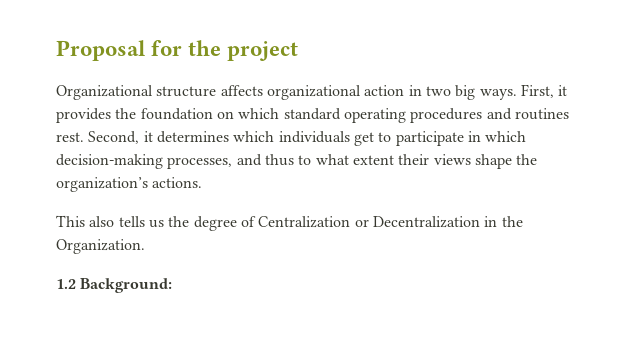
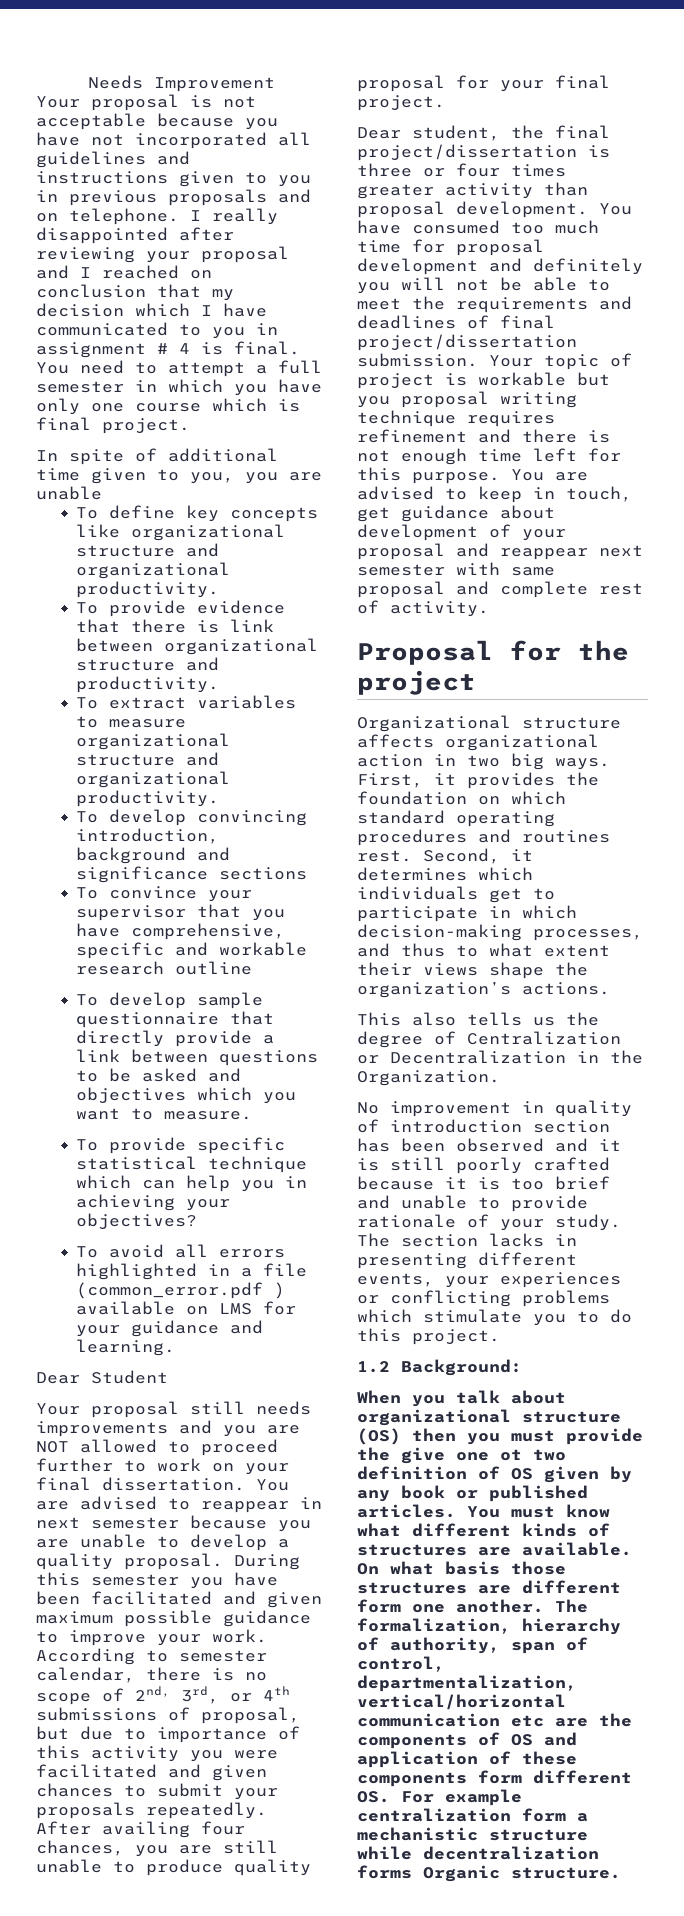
(56, 50) none -> [88,75,275,92] [36,94,256,111] [36,113,278,130] [36,132,311,149] [36,151,190,168] [36,171,311,187] [36,189,311,206] [36,208,278,225] [36,227,234,244] [36,246,289,263] [36,265,212,279] [36,284,234,301] [36,303,267,317] [36,322,278,339] [36,341,300,358] [36,360,322,377] [36,379,322,396] [36,398,300,415] [36,417,190,434] [36,448,278,465] [36,468,322,484] [36,486,102,500] [76,505,319,522] [76,524,286,541] [76,543,220,557] [76,562,231,579] [76,581,220,598] [76,600,286,617] [76,619,275,633] [76,638,319,655] [76,657,220,671] [76,676,220,693] [76,695,297,709] [76,716,187,728] [76,733,231,750] [76,752,220,766] [76,771,231,788] [76,790,220,807] [76,809,308,826] [76,828,220,844] [76,847,231,864] [76,866,308,883] [76,886,253,902] [76,904,286,921] [76,923,286,940] [76,942,308,959] [76,961,253,975] [76,992,264,1009] [76,1011,275,1028] [76,1030,275,1047] [76,1049,319,1066] [76,1068,242,1082] [76,1087,297,1104] [76,1108,253,1120] [76,1137,286,1154] [76,1156,308,1173] [76,1175,308,1192] [76,1194,231,1211] [76,1213,198,1230] [76,1244,286,1258] [76,1263,308,1280] [76,1282,286,1299] [76,1301,297,1315] [76,1320,264,1337] [76,1339,176,1356] [36,1370,168,1384] [36,1401,311,1418] [36,1420,300,1437] [36,1439,278,1456] [36,1458,289,1475] [36,1477,289,1491] [36,1496,322,1513] [36,1515,311,1532] [36,1534,289,1551] [36,1553,300,1570] [36,1572,278,1589] [36,1591,322,1608] [36,1610,311,1627] [36,1629,267,1646] [36,1648,267,1665] [36,1667,267,1683] [36,1686,290,1705] [36,1707,300,1724] [36,1726,300,1743] [36,1745,278,1762] [36,1764,267,1781] [36,1783,278,1800] [36,1802,267,1819] [36,1821,245,1838] [36,1840,278,1857] [36,1859,311,1876] [357,75,610,92] [357,95,445,111] [357,125,610,141] [357,144,610,161] [357,163,566,177] [357,182,588,199] [357,201,632,218] [357,220,599,234] [357,239,544,256] [357,258,643,275] [357,277,610,294] [357,296,632,313] [357,315,555,329] [357,334,577,351] [357,353,632,370] [357,372,610,389] [357,391,577,408] [357,410,555,427] [357,429,610,443] [357,448,621,465] [357,467,588,484] [357,486,632,503] [357,505,555,522] [357,524,566,541] [357,543,643,560] [357,562,555,576] [357,581,643,598] [357,600,489,617] Needs Improvement // Your proposal is not acceptable because you have not incorporated all guidelines and instructions given to you in previous proposals and on telephone. I really disappointed after reviewing your proposal and I reached on conclusion that my decision which I have communicated to you in assignment # 4 is final. You need to attempt a full semester in which you have only one course which is final project. // In spite of additional time given to you, you are unable // To define key concepts like organizational structure and organizational productivity. // To provide evidence that there is link between organizational structure and productivity. // To extract variables to measure organizational structure and organizational productivity. // To develop convincing introduction, background and significance sections // To convince your supervisor that you have comprehensive, specific and workable research outline // To develop sample questionnaire that directly provide a link between questions to be asked and objectives which you want to measure. // To provide specific statistical technique which can help you in achieving your objectives? // To avoid all errors highlighted in a file (common_error.pdf ) available on LMS for your guidance and learning. // Dear Student // Your proposal still needs improvements and you are NOT allowed to proceed further to work on your final dissertation. You are advised to reappear in next semester because you are unable to develop a quality proposal. During this semester you have been facilitated and given maximum possible guidance to improve your work. According to semester calendar, there is no scope of 2nd, 3rd, or 4th submissions of proposal, but due to importance of this activity you were facilitated and given chances to submit your proposals repeatedly. After availing four chances, you are still unable to produce quality proposal for your final project. // Dear student, the final project/dissertation is three or four times greater activity than proposal development. You have consumed too much time for proposal development and definitely you will not be able to meet the requirements and deadlines of final project/dissertation submission. Your topic of project is workable but you proposal writing technique requires refinement and there is not enough time left for this purpose. You are advised to keep in touch, get guidance about development of your proposal and reappear next semester with same proposal and complete rest of activity. //
[56,278,173,293] 1.2 Background: -> [357,1100,632,1117] [357,1119,610,1133] [357,1138,621,1152] [357,1157,610,1174] [357,1176,610,1190] [357,1195,588,1212] [357,1214,621,1231] [357,1233,577,1247] [357,1252,577,1269] [357,1272,621,1288] [357,1290,610,1307] [357,1309,632,1326] [357,1328,500,1345] [357,1359,522,1376] [357,1390,566,1407] [357,1409,621,1426] [357,1428,643,1445] [357,1447,566,1464] [357,1466,632,1483] [357,1485,588,1502] [357,1504,610,1518] [357,1523,610,1537] [357,1542,632,1556] [357,1561,566,1575] [357,1580,621,1594] [357,1599,588,1613] [357,1618,621,1635] [357,1637,588,1654] [357,1656,445,1672] [357,1675,577,1692] [357,1694,566,1710] [357,1713,632,1727] [357,1732,577,1749] [357,1751,577,1768] [357,1770,632,1787] [357,1789,522,1806] [357,1808,588,1822] [357,1827,588,1841] [357,1846,599,1860] [357,1865,621,1882] No improvement in quality of introduction section has been observed and it is still poorly crafted because it is too brief and unable to provide rationale of your study. The section lacks in presenting different events, your experiences or conflicting problems which stimulate you to do this project. // 1.2 Background: // When you talk about organizational structure (OS) then you must provide the give one ot two definition of OS given by any book or published articles. You must know what different kinds of structures are available. On what basis those structures are different form one another. The formalization, hierarchy of authority, span of control, departmentalization, vertical/horizontal communication etc are the components of OS and application of these components form different OS. For example centralization form a mechanistic structure while decentralization forms Organic structure.

